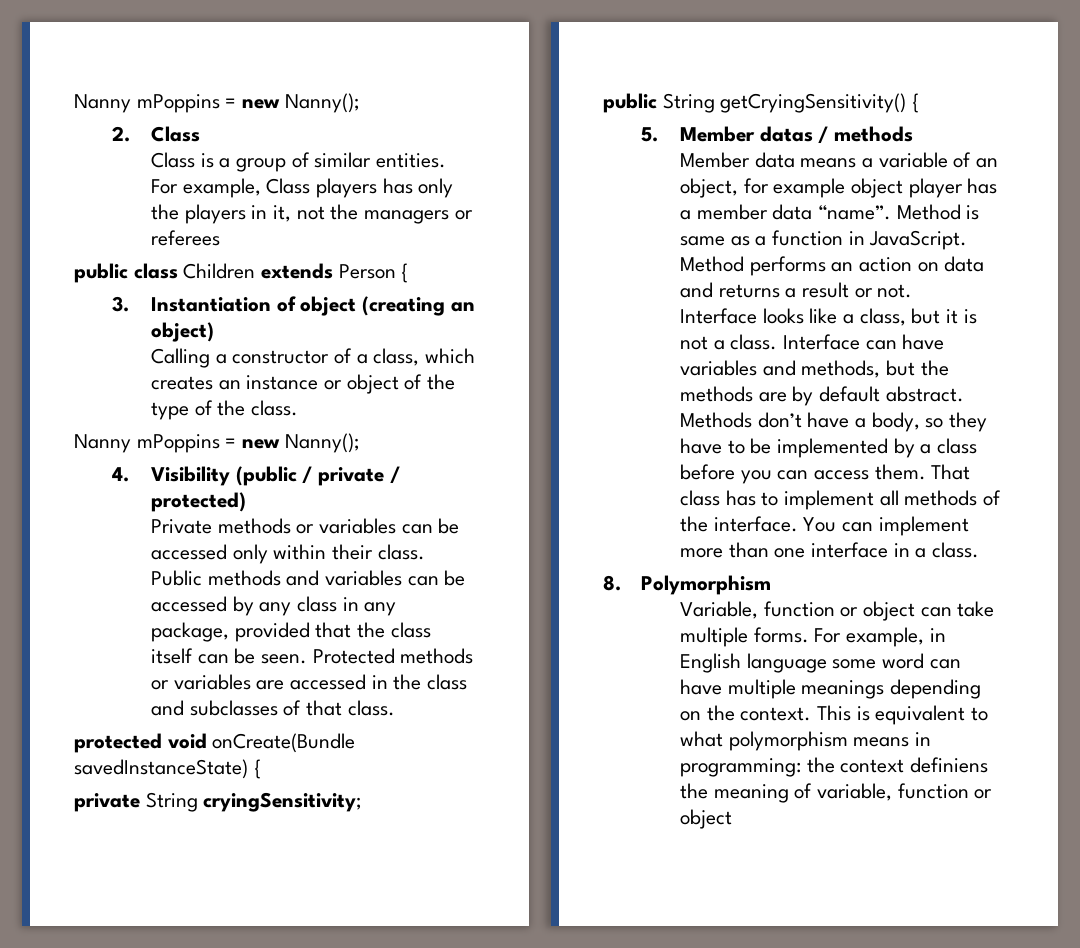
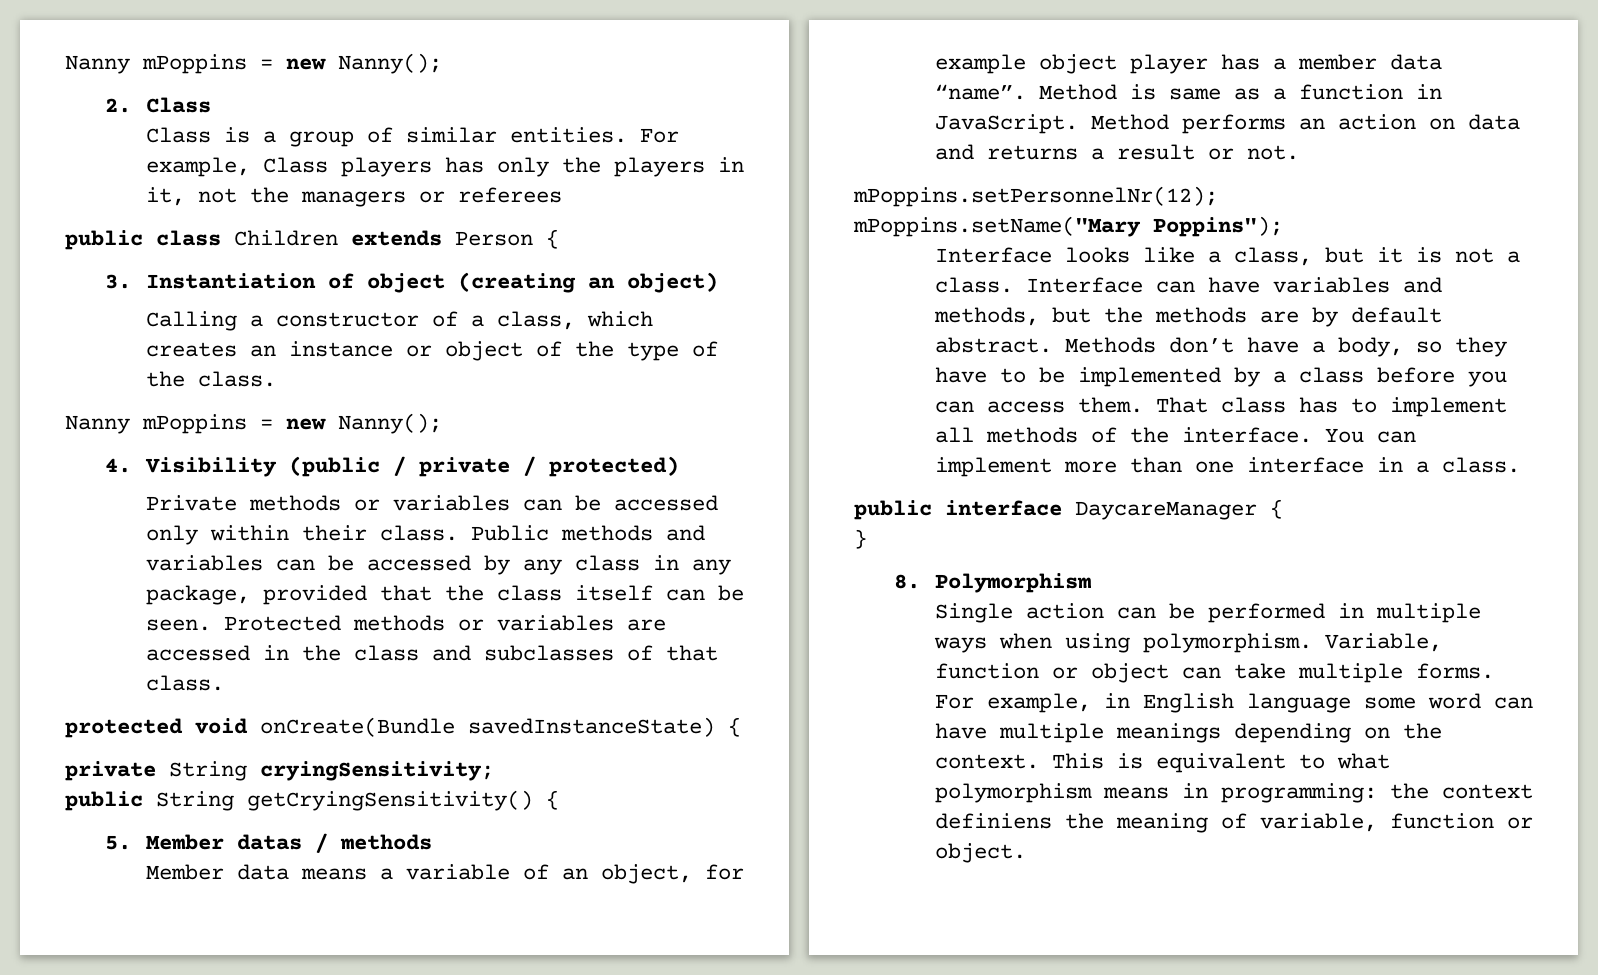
(913, 291) none -> [853,186,1218,207] [853,216,1283,237] // mPoppins.setPersonnelNr(12); // mPoppins.setName("Mary Poppins");
[603,575,772,595] 8. Polymorphism // -> [854,499,1283,520] [854,529,867,549] [894,573,1091,593] [934,603,1481,623] [933,633,1312,653] public interface DaycareManager { // } // 8. Polymorphism // Single action can be performed in multiple ways when using polymorphism.
[679,809,732,829] object -> [934,843,1026,863] object.

